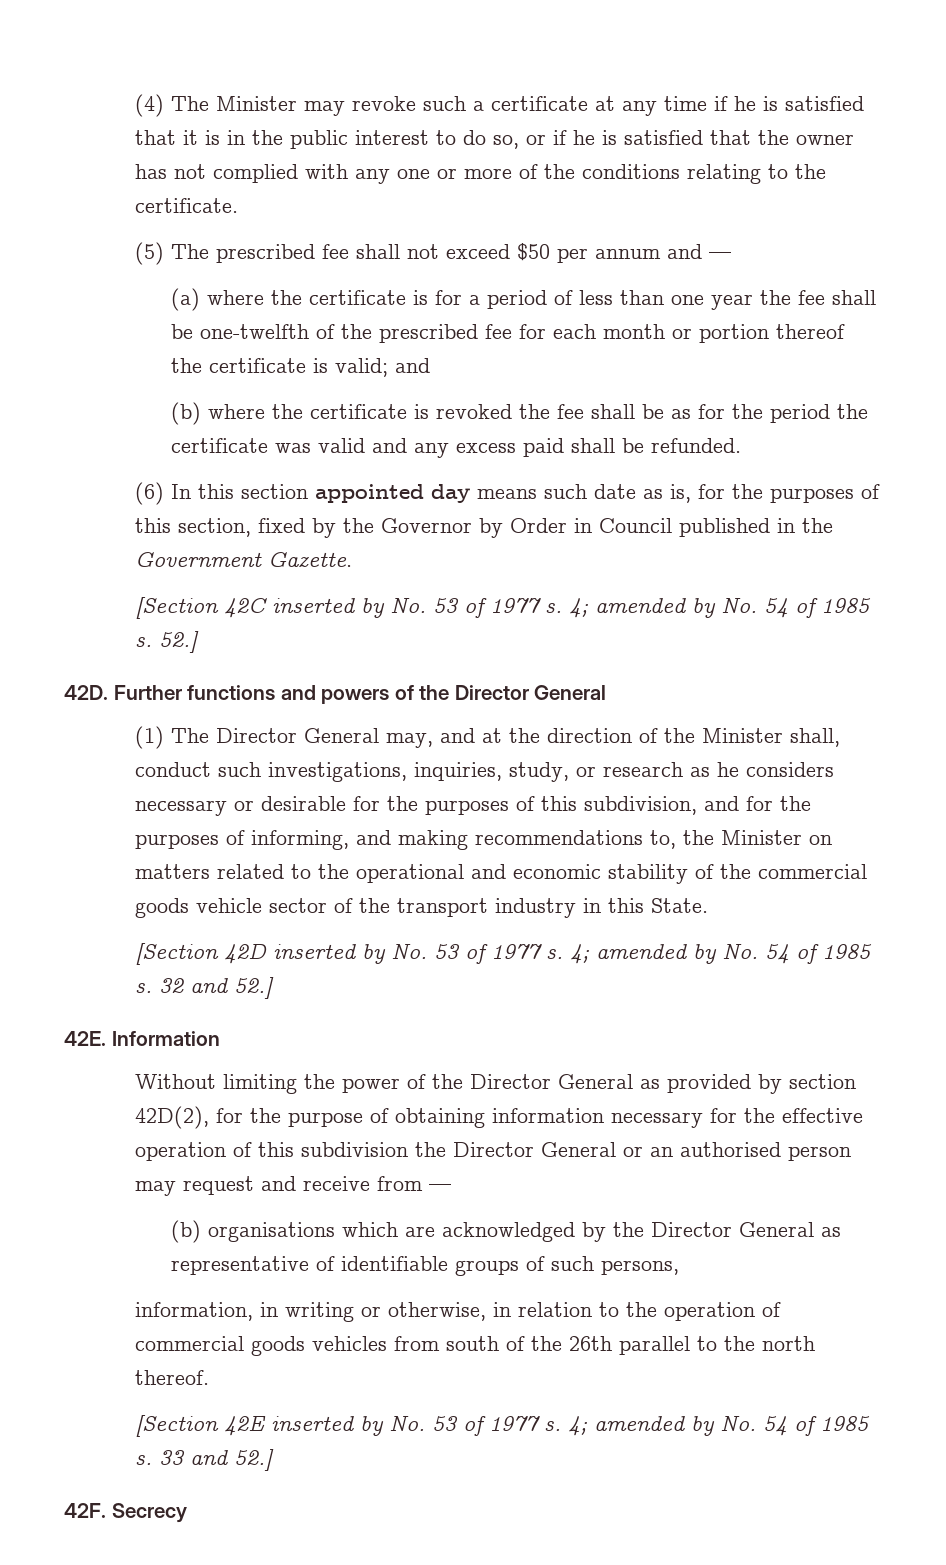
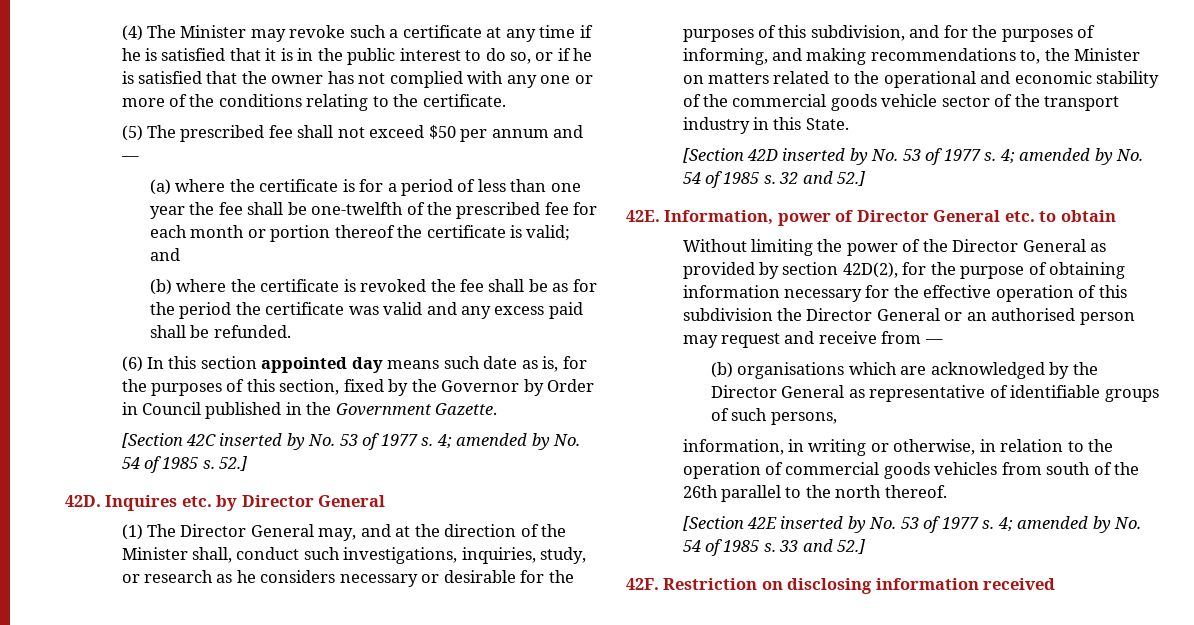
[113,685,450,704] Further functions and powers of the -> [105,495,238,511] Inquires etc. by
[111,1031,220,1046] Information -> [664,210,1116,226] Information, power of Director General etc. to obtain
[111,1503,187,1523] Secrecy -> [663,578,1056,594] Restriction on disclosing information received

